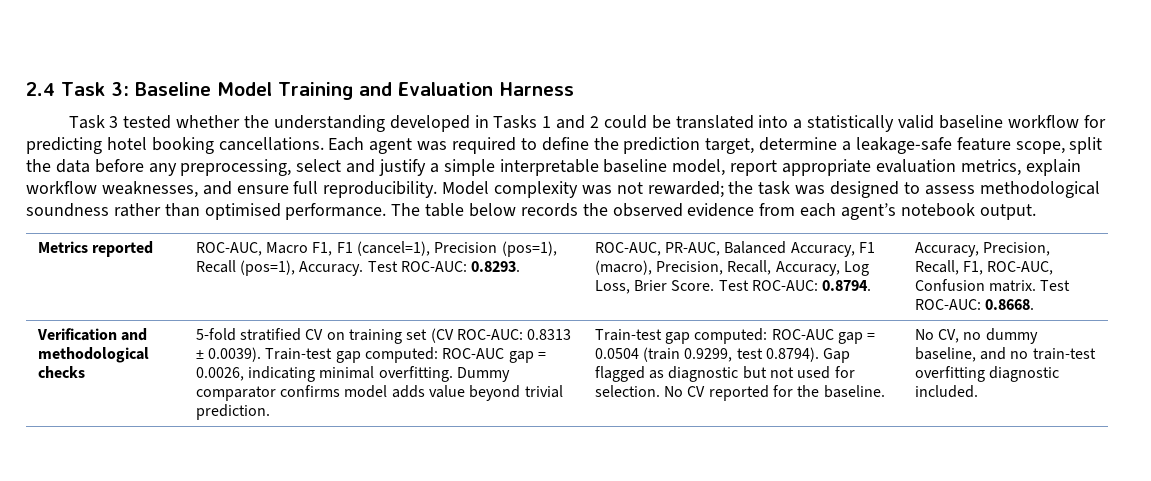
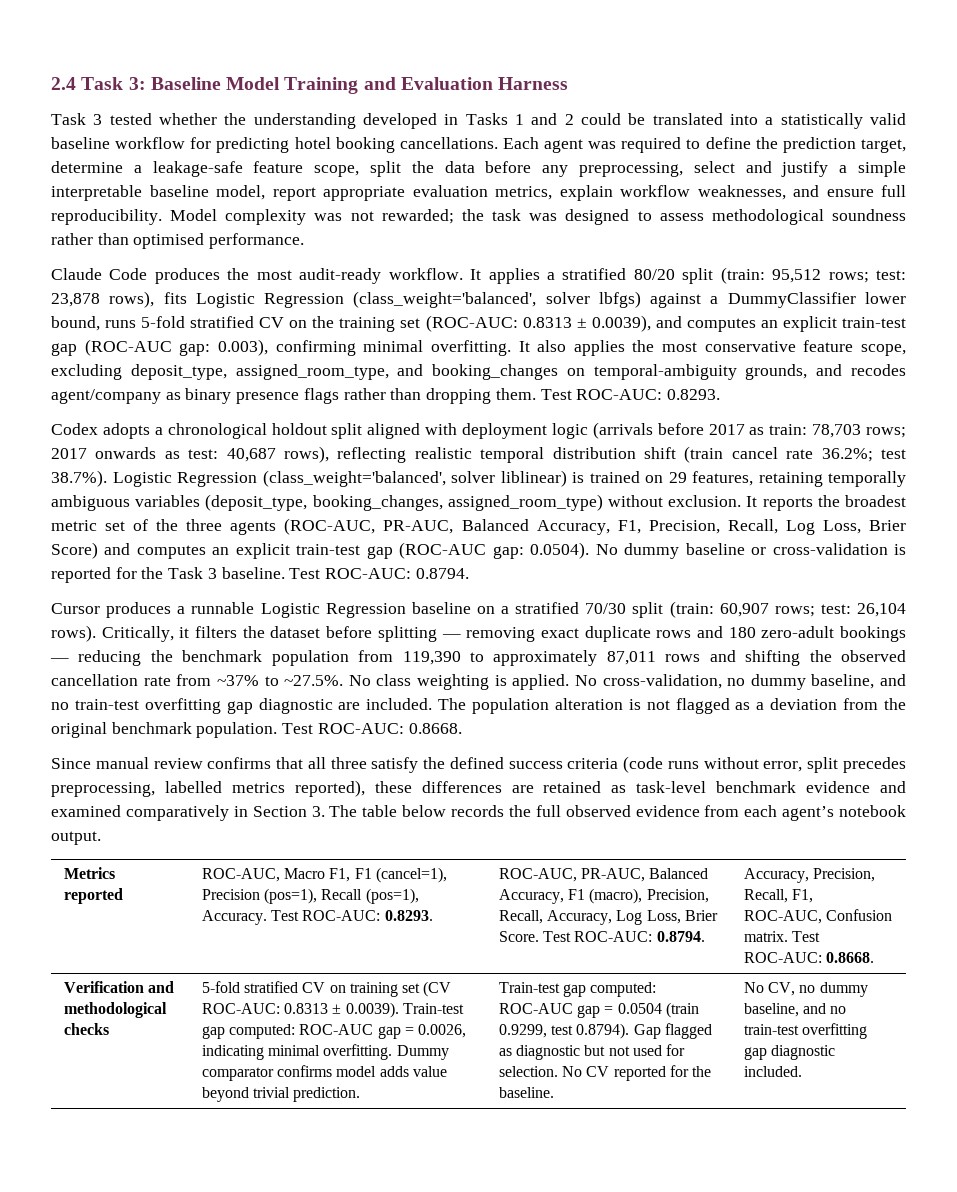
(387, 211) none -> [51,267,906,284] [51,291,906,308] [51,315,906,332] [51,339,906,356] [51,364,907,380] [51,388,720,404] [51,422,906,439] [51,446,906,463] [51,470,906,487] [51,494,907,511] [51,518,907,535] [51,542,907,559] [51,567,469,583] [51,601,906,618] [51,625,906,642] [50,650,907,666] [51,674,906,690] [51,698,906,714] [51,722,462,738] [51,756,906,773] [51,780,906,797] [51,805,325,821] // Claude Code produces the most audit-ready workflow. It applies a stratified 80/20 split (train: 95,512 rows; test: 23,878 rows), fits Logistic Regression (class_weight='balanced', solver lbfgs) against a DummyClassifier lower bound, runs 5-fold stratified CV on the training set (ROC-AUC: 0.8313 ± 0.0039), and computes an explicit train-test gap (ROC-AUC gap: 0.003), confirming minimal overfitting. It also applies the most conservative feature scope, excluding deposit_type, assigned_room_type, and booking_changes on temporal-ambiguity grounds, and recodes agent/company as binary presence flags rather than dropping them. Test ROC-AUC: 0.8293. // Codex adopts a chronological holdout split aligned with deployment logic (arrivals before 2017 as train: 78,703 rows; 2017 onwards as test: 40,687 rows), reflecting realistic temporal distribution shift (train cancel rate 36.2%; test 38.7%). Logistic Regression (class_weight='balanced', solver liblinear) is trained on 29 features, retaining temporally ambiguous variables (deposit_type, booking_changes, assigned_room_type) without exclusion. It reports the broadest metric set of the three agents (ROC-AUC, PR-AUC, Balanced Accuracy, F1, Precision, Recall, Log Loss, Brier Score) and computes an explicit train-test gap (ROC-AUC gap: 0.0504). No dummy baseline or cross-validation is reported for the Task 3 baseline. Test ROC-AUC: 0.8794. // Cursor produces a runnable Logistic Regression baseline on a stratified 70/30 split (train: 60,907 rows; test: 26,104 rows). Critically, it filters the dataset before splitting — removing exact duplicate rows and 180 zero-adult bookings — reducing the benchmark population from 119,390 to approximately 87,011 rows and shifting the observed cancellation rate from ~37% to ~27.5%. No class weighting is applied. No cross-validation, no dummy baseline, and no train-test overfitting gap diagnostic are included. The population alteration is not flagged as a deviation from the original benchmark population. Test ROC-AUC: 0.8668. // Since manual review confirms that all three satisfy the defined success criteria (code runs without error, split precedes preprocessing, labelled metrics reported), these differences are retained as task-level benchmark evidence and examined comparatively in Section 3.
(608, 209) none -> [535,805,561,817] full
(985, 374) none -> [743,1047,767,1060] gap

